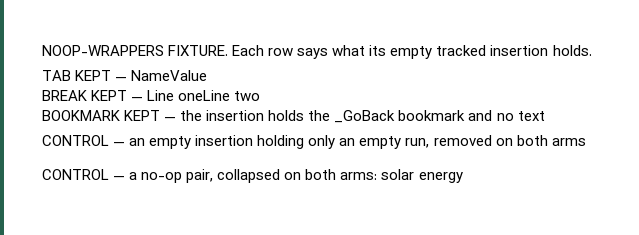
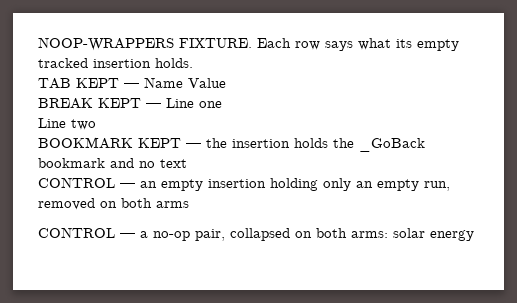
[131,70,208,81] NameValue -> [144,77,226,88] Name Value
[178,90,231,101] oneLine -> [199,101,222,108] [38,118,66,128] one // Line

